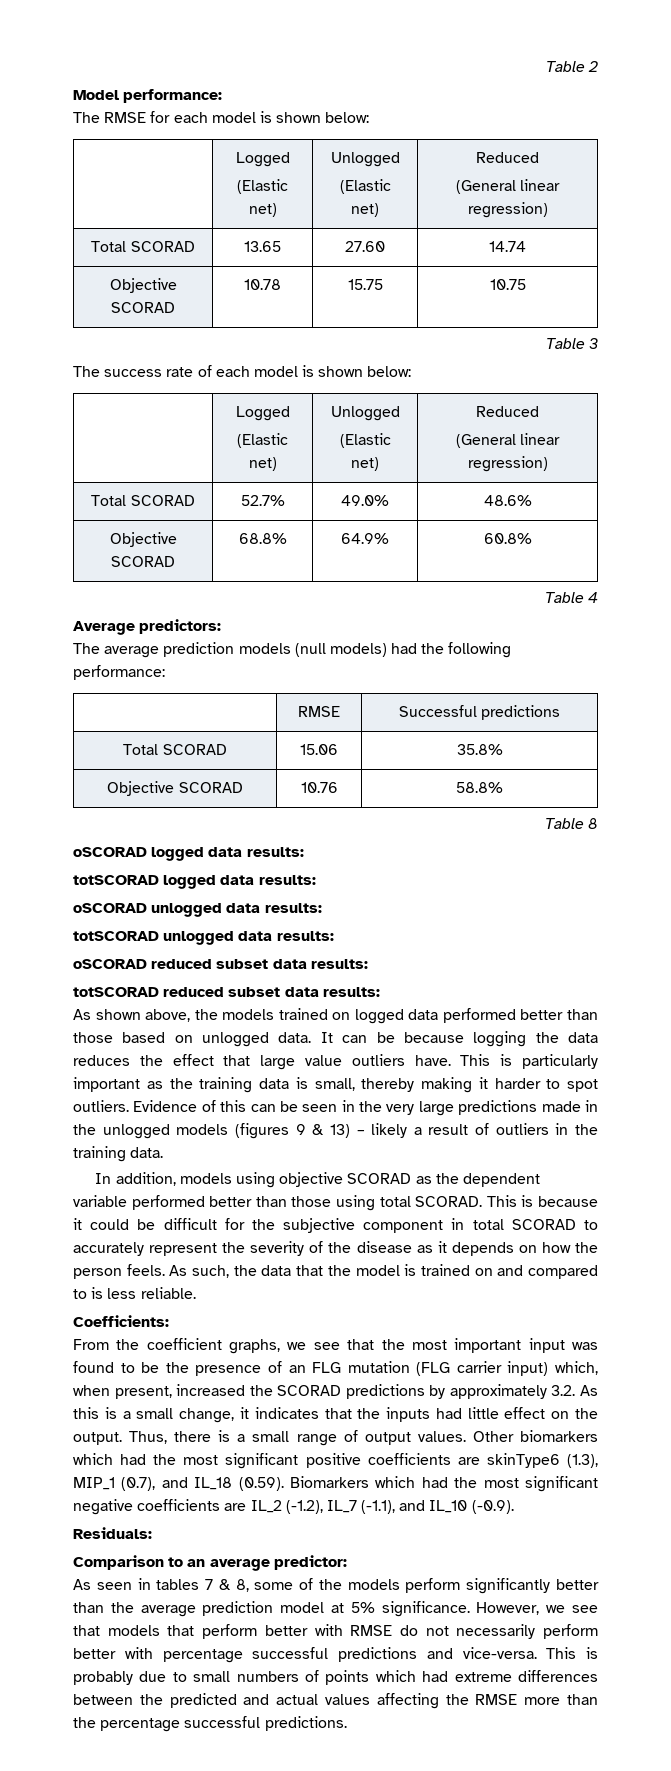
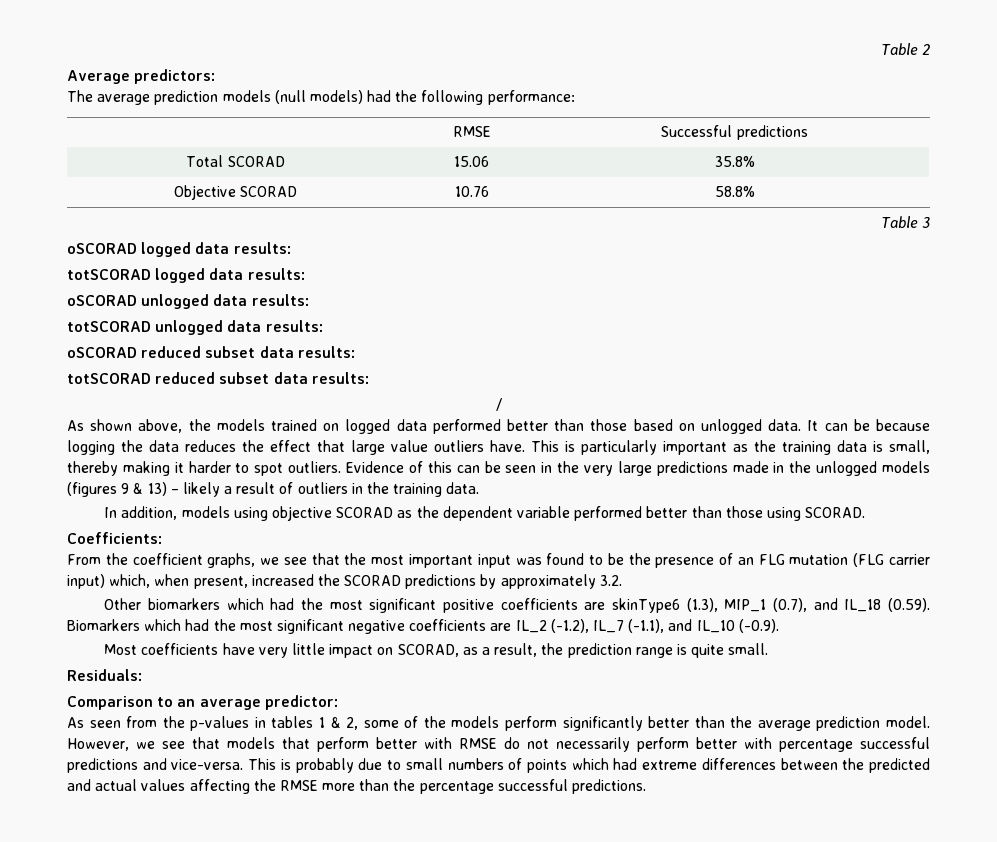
[73,89,223,103] [73,111,370,123] [235,152,290,167] [237,179,288,194] [248,203,277,217] [330,152,400,167] [339,179,391,194] [351,203,379,217] [476,152,539,163] [455,179,561,194] [467,202,548,218] [91,241,195,252] [244,241,281,252] [345,241,385,252] [489,241,526,252] [109,278,177,293] [111,302,175,313] [244,279,281,290] [347,279,383,290] [489,279,526,290] [545,338,598,349] [73,365,412,377] [235,406,290,421] [237,433,288,448] [248,457,277,471] [330,406,400,421] [339,433,391,448] [351,457,379,471] [476,406,539,417] [455,433,561,448] [467,456,548,472] [91,495,195,506] [240,495,285,506] [341,495,389,506] [483,495,532,506] [109,532,177,547] [111,556,175,567] [238,533,287,544] [341,533,389,544] [483,533,532,544] [544,592,598,603] // Model performance: // The RMSE for each model is shown below: // | Logged // (Elastic net) | Unlogged // (Elastic net) | Reduced // (General linear regression) // Total SCORAD | 13.65 | 27.60 | 14.74 // Objective SCORAD | 10.78 | 15.75 | 10.75 // Table 3 // The success rate of each model is shown below: // | Logged // (Elastic net) | Unlogged // (Elastic net) | Reduced // (General linear regression) // Total SCORAD | 52.7% | 49.0% | 48.6% // Objective SCORAD | 68.8% | 64.9% | 60.8% // Table 4 -> (930, 49) none
[588,818,598,829] 8 -> [922,217,930,228] 3
(380, 992) none -> [495,398,502,411] // /
[379,1196,411,1207] total -> (801, 514) none
[486,1195,599,1207] [73,1218,598,1233] [73,1241,598,1256] [73,1264,598,1279] [73,1287,196,1299] This is because it could be difficult for the subjective component in total SCORAD to accurately represent the severity of the disease as it depends on how the person feels. As such, the data that the model is trained on and compared to is less reliable. -> (866, 512) none
[580,1385,598,1396] [73,1407,598,1423] [73,1430,466,1446] As this is a small change, it indicates that the inputs had little effect on the output. Thus, there is a small range of output values. -> (622, 580) //
(514, 1507) none -> [104,643,769,658] // Most coefficients have very little impact on SCORAD, as a result, the prediction range is quite small.
[137,1578,249,1592] in tables 7 & 8, -> [126,716,359,731] from the p-values in tables 1 & 2,
[280,1601,470,1617] model at 5% significance. -> [885,716,930,728] model.

